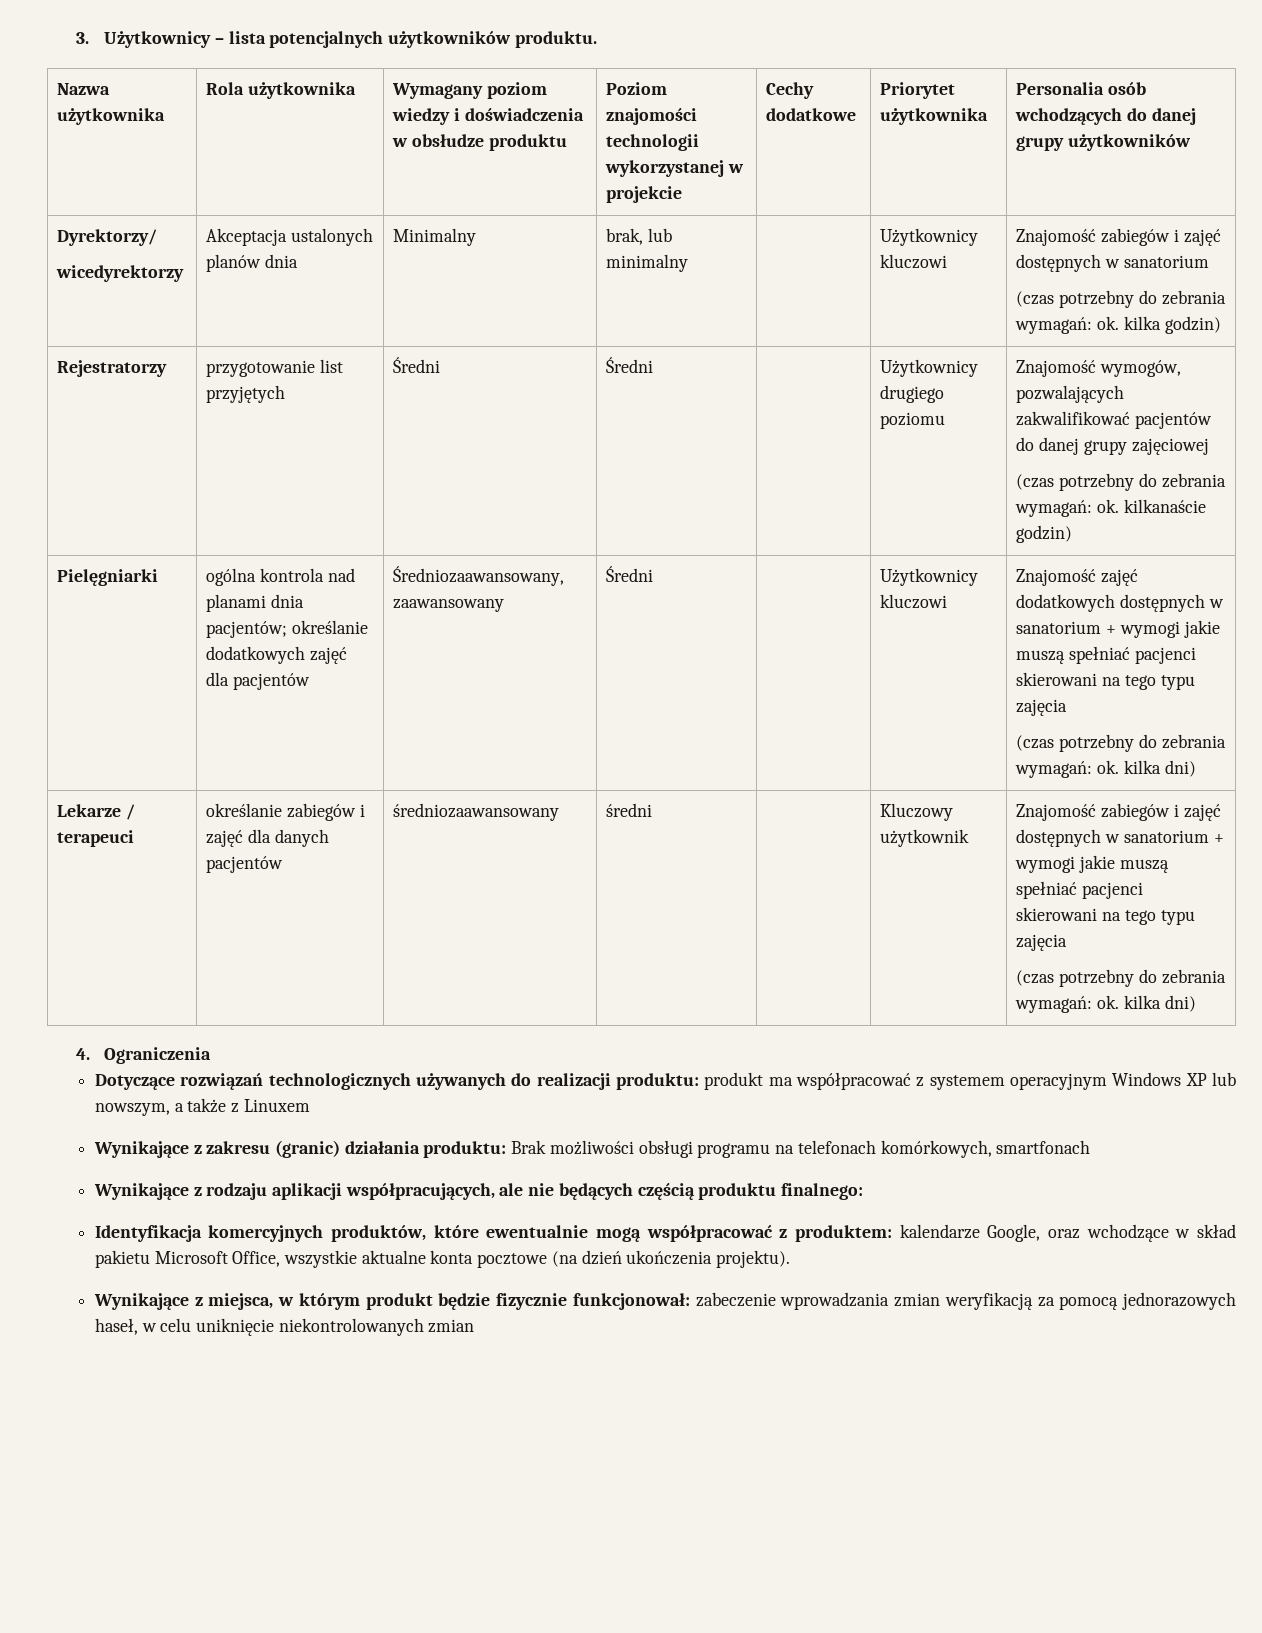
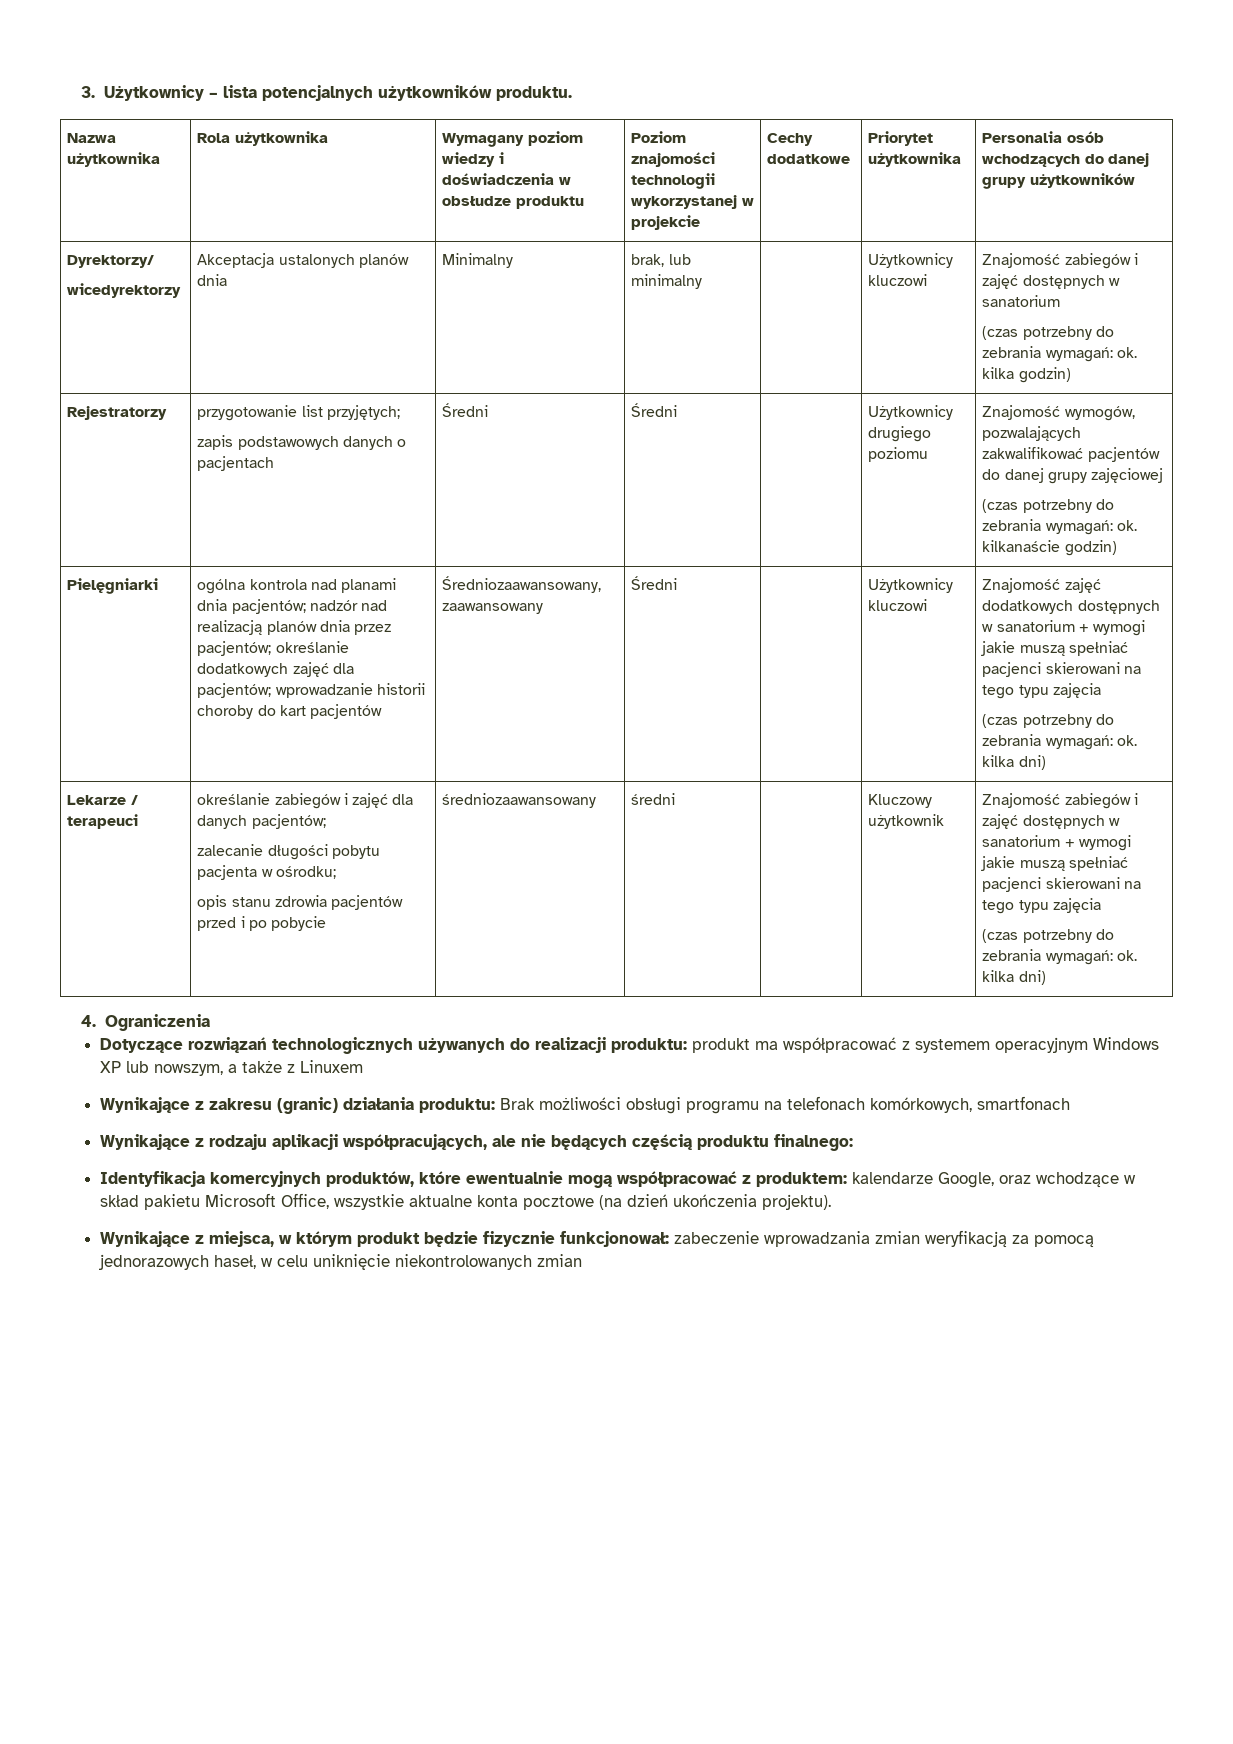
[206,385,286,403] przyjętych -> [326,405,400,420] [197,435,406,450] [197,456,275,471] przyjętych; // zapis podstawowych danych o pacjentach
[292,620,369,634] [206,646,348,664] [206,672,230,686] określanie dodatkowych zajęć dla -> [309,600,387,611] [197,620,391,635] [197,641,349,656] [197,662,354,677] [197,683,425,698] [197,705,306,719] nadzór nad realizacją planów dnia przez pacjentów; określanie dodatkowych zajęć dla pacjentów; wprowadzanie historii choroby do kart
[206,856,284,873] pacjentów -> [251,814,326,829] [197,844,380,860] [197,865,336,880] [197,895,403,910] [197,916,326,931] pacjentów; // zalecanie długości pobytu pacjenta w ośrodku; // opis stanu zdrowia pacjentów przed i po pobycie

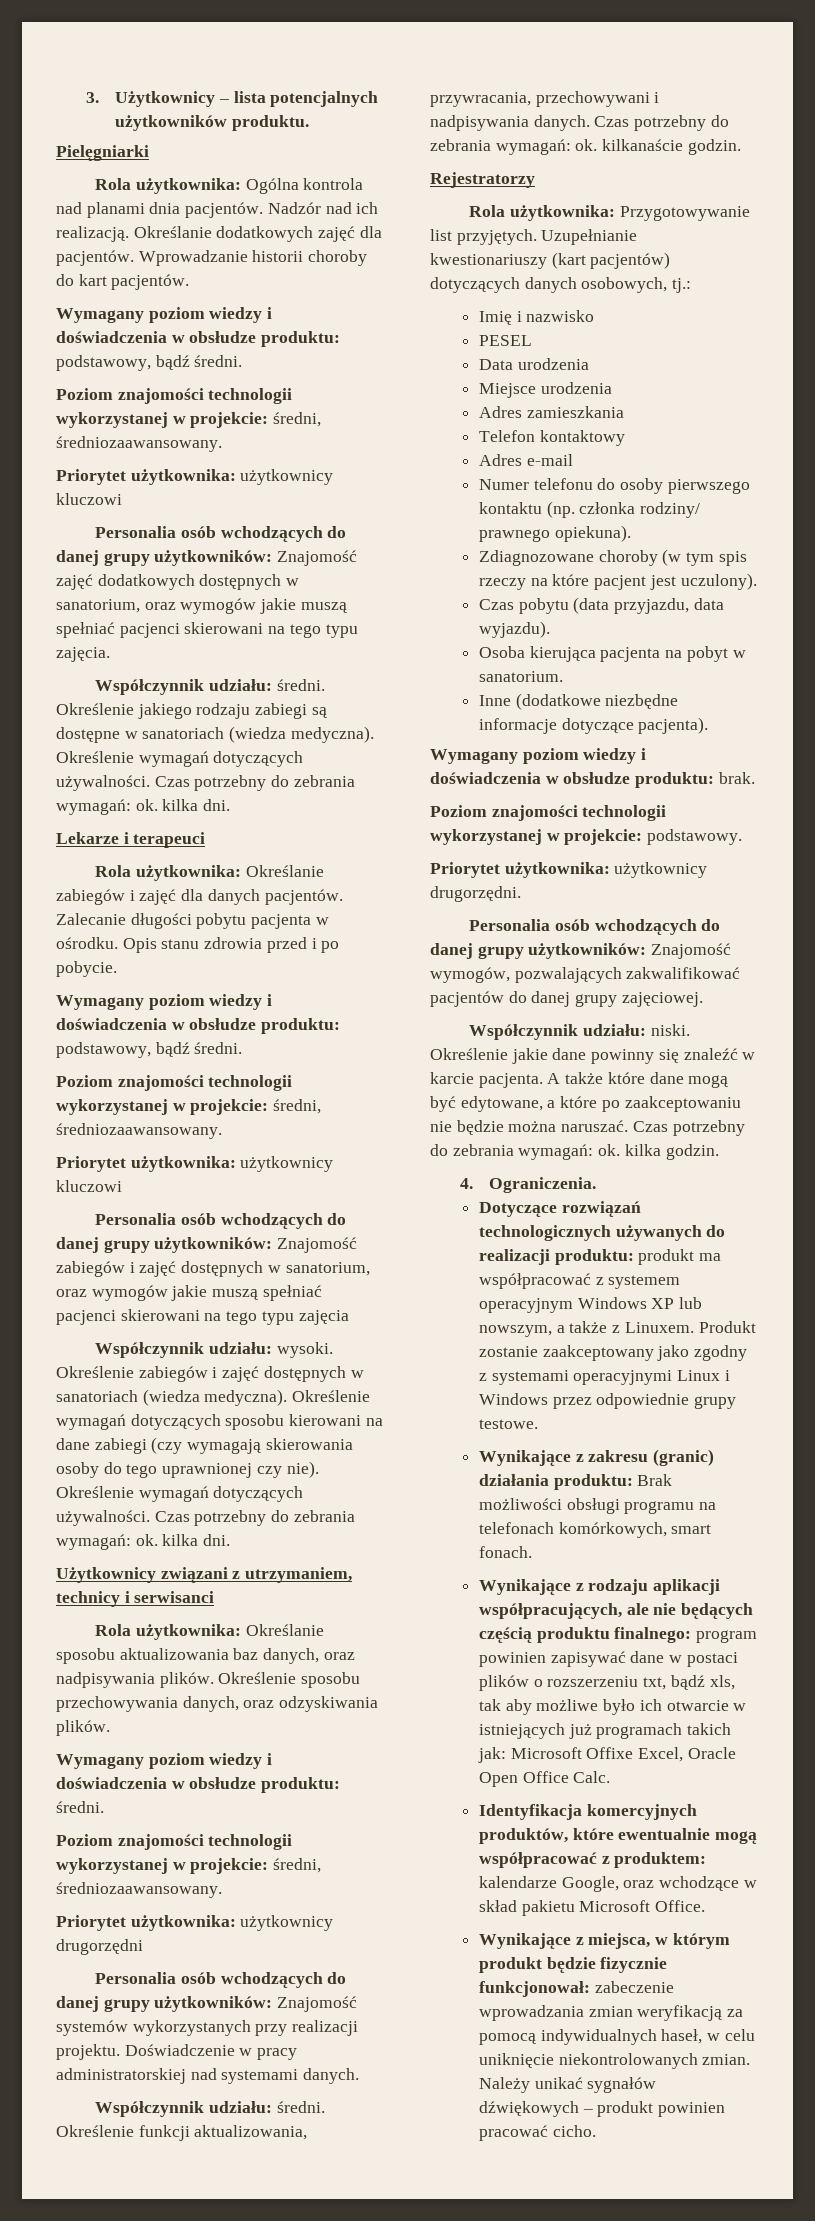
[67,133,117,143] [67,152,161,167] [197,131,328,146] [442,131,583,147] [442,152,504,167] [442,173,571,185] [442,196,584,209] [631,131,687,143] [631,152,716,167] [631,173,716,189] [631,195,754,209] [631,215,701,230] [767,133,814,146] [767,154,851,164] [868,131,934,146] [868,152,962,167] [982,131,1104,143] [982,153,1149,167] [982,173,1135,189] [67,255,155,268] [67,283,182,298] [197,253,409,268] [197,274,228,286] [442,253,514,268] [631,254,691,267] [631,274,703,289] [868,253,954,268] [868,274,928,286] [982,253,1138,269] [982,274,1120,289] [982,295,1061,307] [982,326,1114,340] [982,346,1137,362] [982,367,1071,383] [67,406,168,420] [197,405,400,421] [197,435,406,450] [197,456,275,471] [442,403,489,417] [631,403,678,417] [868,405,954,420] [868,426,932,442] [868,447,929,462] [982,405,1135,421] [982,426,1082,441] [982,447,1160,462] [982,468,1163,484] [982,499,1114,513] [982,519,1137,535] [982,540,1117,556] [67,578,159,594] [197,578,396,594] [197,599,387,614] [197,620,391,635] [197,641,349,656] [197,662,354,677] [197,683,425,698] [197,704,382,719] [442,576,602,593] [442,603,544,614] [631,576,678,590] [868,578,954,593] [868,599,928,611] [982,578,1101,593] [982,600,1160,614] [982,620,1145,636] [981,641,1128,656] [982,662,1141,677] [982,683,1101,699] [982,714,1114,728] [982,734,1137,750] [982,755,1046,770] [67,795,138,805] [67,814,139,829] [197,793,414,809] [197,814,326,829] [197,844,380,860] [197,865,336,880] [197,895,403,910] [197,916,326,931] [442,793,597,808] [631,793,676,805] [868,794,933,808] [868,814,945,829] [982,793,1138,809] [982,814,1120,829] [982,835,1131,851] [981,856,1128,871] [982,877,1141,892] [982,898,1101,914] [982,929,1114,943] [982,949,1137,965] [982,970,1046,985] // Nazwa użytkownika | Rola użytkownika | Wymagany poziom wiedzy i doświadczenia w obsłudze produktu | Poziom znajomości technologii wykorzystanej w projekcie | Cechy dodatkowe | Priorytet użytkownika | Personalia osób wchodzących do danej grupy użytkowników // Dyrektorzy/ // wicedyrektorzy | Akceptacja ustalonych planów dnia | Minimalny | brak, lub minimalny | | Użytkownicy kluczowi | Znajomość zabiegów i zajęć dostępnych w sanatorium // (czas potrzebny do zebrania wymagań: ok. kilka godzin) // Rejestratorzy | przygotowanie list przyjętych; // zapis podstawowych danych o pacjentach | Średni | Średni | | Użytkownicy drugiego poziomu | Znajomość wymogów, pozwalających zakwalifikować pacjentów do danej grupy zajęciowej // (czas potrzebny do zebrania wymagań: ok. kilkanaście godzin) // Pielęgniarki | ogólna kontrola nad planami dnia pacjentów; nadzór nad realizacją planów dnia przez pacjentów; określanie dodatkowych zajęć dla pacjentów; wprowadzanie historii choroby do kart pacjentów | Średniozaawansowany, zaawansowany | Średni | | Użytkownicy kluczowi | Znajomość zajęć dodatkowych dostępnych w sanatorium + wymogi jakie muszą spełniać pacjenci skierowani na tego typu zajęcia // (czas potrzebny do zebrania wymagań: ok. kilka dni) // Lekarze / terapeuci | określanie zabiegów i zajęć dla danych pacjentów; // zalecanie długości pobytu pacjenta w ośrodku; // opis stanu zdrowia pacjentów przed i po pobycie | średniozaawansowany | średni | | Kluczowy użytkownik | Znajomość zabiegów i zajęć dostępnych w sanatorium + wymogi jakie muszą spełniać pacjenci skierowani na tego typu zajęcia // (czas potrzebny do zebrania wymagań: ok. kilka dni) -> [56,145,149,161] [95,178,364,194] [56,202,379,218] [56,226,382,242] [56,250,368,266] [56,274,190,290] [56,307,273,323] [56,331,341,347] [56,355,243,371] [56,388,293,404] [56,412,322,428] [56,436,222,452] [56,469,334,485] [56,493,122,505] [95,526,347,542] [56,550,358,566] [56,574,300,590] [56,598,347,614] [56,622,358,638] [56,647,110,662] [95,679,325,695] [56,703,327,719] [56,726,374,743] [56,751,304,767] [56,775,355,791] [56,799,231,815] [56,832,206,848] [95,865,324,881] [56,889,343,905] [56,913,329,929] [56,937,340,953] [56,961,117,977] [56,994,273,1010] [56,1018,341,1034] [56,1042,243,1058] [56,1075,293,1091] [56,1099,322,1115] [56,1123,222,1139] [56,1156,334,1172] [56,1180,122,1192] [95,1213,347,1229] [56,1237,358,1253] [56,1261,370,1277] [56,1285,322,1301] [56,1309,349,1325] [95,1342,333,1358] [56,1366,364,1382] [56,1389,371,1406] [56,1414,383,1430] [56,1437,353,1454] [56,1461,319,1478] [56,1486,304,1502] [56,1510,355,1526] [56,1534,231,1550] [56,1567,353,1583] [56,1591,215,1607] [95,1624,324,1640] [56,1648,355,1664] [56,1672,361,1688] [56,1696,379,1712] [56,1720,110,1736] [56,1753,273,1769] [56,1777,341,1793] [56,1801,104,1813] [56,1834,293,1850] [56,1858,322,1874] [56,1882,222,1898] [56,1915,334,1931] [56,1939,143,1955] [95,1972,347,1988] [56,1996,358,2012] [56,2020,359,2036] [56,2044,298,2060] [56,2068,360,2084] [95,2101,325,2117] [56,2125,308,2141] [430,91,660,107] [430,115,729,131] [430,139,741,155] [430,172,535,188] [469,205,750,221] [430,229,638,245] [430,252,671,269] [430,277,692,293] [478,310,595,325] [478,335,532,346] [478,358,589,370] [478,382,612,398] [478,406,624,418] [478,430,625,446] [478,454,573,466] [478,478,750,494] [478,501,701,518] [478,525,631,542] [478,549,747,566] [478,573,757,590] [478,597,724,614] [478,621,550,638] [478,646,746,662] [478,671,563,682] [478,693,679,710] [478,717,709,734] [430,748,647,764] [430,772,755,788] [430,805,667,821] [430,829,743,845] [430,862,708,878] [430,886,521,902] [469,919,721,935] [430,943,732,959] [430,967,741,983] [430,991,703,1007] [469,1024,690,1040] [430,1048,756,1064] [430,1072,729,1088] [430,1096,741,1112] [430,1120,745,1136] [430,1144,719,1160] // Pielęgniarki // Rola użytkownika: Ogólna kontrola nad planami dnia pacjentów. Nadzór nad ich realizacją. Określanie dodatkowych zajęć dla pacjentów. Wprowadzanie historii choroby do kart pacjentów. // Wymagany poziom wiedzy i doświadczenia w obsłudze produktu: podstawowy, bądź średni. // Poziom znajomości technologii wykorzystanej w projekcie: średni, średniozaawansowany. // Priorytet użytkownika: użytkownicy kluczowi // Personalia osób wchodzących do danej grupy użytkowników: Znajomość zajęć dodatkowych dostępnych w sanatorium, oraz wymogów jakie muszą spełniać pacjenci skierowani na tego typu zajęcia. // Współczynnik udziału: średni. Określenie jakiego rodzaju zabiegi są dostępne w sanatoriach (wiedza medyczna). Określenie wymagań dotyczących używalności. Czas potrzebny do zebrania wymagań: ok. kilka dni. // Lekarze i terapeuci // Rola użytkownika: Określanie zabiegów i zajęć dla danych pacjentów. Zalecanie długości pobytu pacjenta w ośrodku. Opis stanu zdrowia przed i po pobycie. // Wymagany poziom wiedzy i doświadczenia w obsłudze produktu: podstawowy, bądź średni. // Poziom znajomości technologii wykorzystanej w projekcie: średni, średniozaawansowany. // Priorytet użytkownika: użytkownicy kluczowi // Personalia osób wchodzących do danej grupy użytkowników: Znajomość zabiegów i zajęć dostępnych w sanatorium, oraz wymogów jakie muszą spełniać pacjenci skierowani na tego typu zajęcia // Współczynnik udziału: wysoki. Określenie zabiegów i zajęć dostępnych w sanatoriach (wiedza medyczna). Określenie wymagań dotyczących sposobu kierowani na dane zabiegi (czy wymagają skierowania osoby do tego uprawnionej czy nie). Określenie wymagań dotyczących używalności. Czas potrzebny do zebrania wymagań: ok. kilka dni. // Użytkownicy związani z utrzymaniem, technicy i serwisanci // Rola użytkownika: Określanie sposobu aktualizowania baz danych, oraz nadpisywania plików. Określenie sposobu przechowywania danych, oraz odzyskiwania plików. // Wymagany poziom wiedzy i doświadczenia w obsłudze produktu: średni. // Poziom znajomości technologii wykorzystanej w projekcie: średni, średniozaawansowany. // Priorytet użytkownika: użytkownicy drugorzędni // Personalia osób wchodzących do danej grupy użytkowników: Znajomość systemów wykorzystanych przy realizacji projektu. Doświadczenie w pracy administratorskiej nad systemami danych. // Współczynnik udziału: średni. Określenie funkcji aktualizowania, przywracania, przechowywani i nadpisywania danych. Czas potrzebny do zebrania wymagań: ok. kilkanaście godzin. // Rejestratorzy // Rola użytkownika: Przygotowywanie list przyjętych. Uzupełnianie kwestionariuszy (kart pacjentów) dotyczących danych osobowych, tj.: // Imię i nazwisko // PESEL // Data urodzenia // Miejsce urodzenia // Adres zamieszkania // Telefon kontaktowy // Adres e-mail // Numer telefonu do osoby pierwszego kontaktu (np. członka rodziny/ prawnego opiekuna). // Zdiagnozowane choroby (w tym spis rzeczy na które pacjent jest uczulony). // Czas pobytu (data przyjazdu, data wyjazdu). // Osoba kierująca pacjenta na pobyt w sanatorium. // Inne (dodatkowe niezbędne informacje dotyczące pacjenta). // Wymagany poziom wiedzy i doświadczenia w obsłudze produktu: brak. // Poziom znajomości technologii wykorzystanej w projekcie: podstawowy. // Priorytet użytkownika: użytkownicy drugorzędni. // Personalia osób wchodzących do danej grupy użytkowników: Znajomość wymogów, pozwalających zakwalifikować pacjentów do danej grupy zajęciowej. // Współczynnik udziału: niski. Określenie jakie dane powinny się znaleźć w karcie pacjenta. A także które dane mogą być edytowane, a które po zaakceptowaniu nie będzie można naruszać. Czas potrzebny do zebrania wymagań: ok. kilka godzin.
[104,1014,210,1031] Ograniczenia -> [489,1177,597,1193] Ograniczenia.
[300,1060,364,1073] Linuxem -> [624,1321,756,1333] [478,1345,748,1361] [478,1370,730,1385] [478,1393,737,1409] [478,1419,538,1429] Linuxem. Produkt zostanie zaakceptowany jako zgodny z systemami operacyjnymi Linux i Windows przez odpowiednie grupy testowe.
[977,1096,1071,1110] smartfonach -> [671,1524,712,1534] [478,1546,532,1558] smart fonach.
(854, 1142) none -> [696,1630,758,1643] [478,1651,738,1667] [478,1675,735,1691] [478,1699,747,1715] [478,1723,732,1739] [477,1747,736,1763] [478,1771,611,1787] program powinien zapisywać dane w postaci plików o rozszerzeniu txt, bądź xls, tak aby możliwe było ich otwarcie w istniejących już programach takich jak: Microsoft Offixe Excel, Oracle Open Office Calc.
[281,1193,832,1210] Office, wszystkie aktualne konta pocztowe (na dzień ukończenia projektu). -> [655,1900,706,1912] Office.
[99,1254,210,1270] jednorazowych -> [540,2029,657,2045] indywidualnych
[537,1254,583,1267] zmian -> [702,2054,751,2065] [478,2077,657,2093] [478,2101,726,2117] [478,2125,596,2141] zmian. Należy unikać sygnałów dźwiękowych – produkt powinien pracować cicho.

